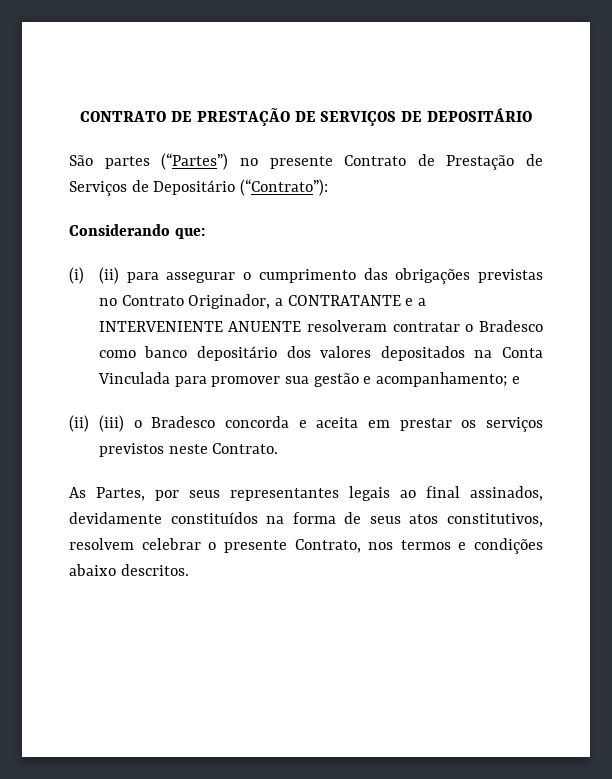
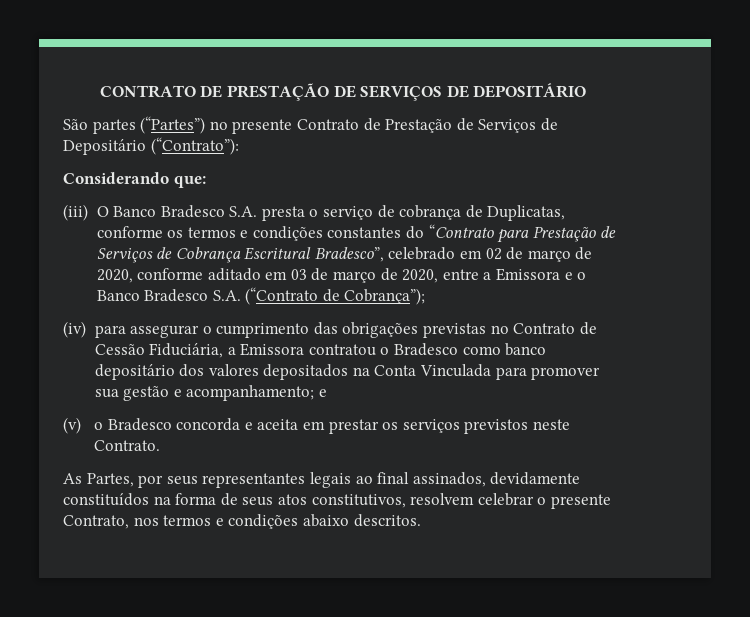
[69,267,119,284] (i) (ii) -> [63,204,566,221] [96,224,617,243] [96,247,593,263] [96,268,587,283] [96,287,426,305] [63,321,86,338] (iii) O Banco Bradesco S.A. presta o serviço de cobrança de Duplicatas, conforme os termos e condições constantes do “Contrato para Prestação de Serviços de Cobrança Escritural Bradesco”, celebrado em 02 de março de 2020, conforme aditado em 03 de março de 2020, entre a Emissora e o Banco Bradesco S.A. (“Contrato de Cobrança”); // (iv)
[188,294,427,309] [98,320,460,332] Originador, a CONTRATANTE e a INTERVENIENTE ANUENTE resolveram contratar -> [579,322,597,335] [94,343,376,358] de Cessão Fiduciária, a Emissora contratou
[69,415,124,432] (ii) (iii) -> [63,417,81,434] (v)

